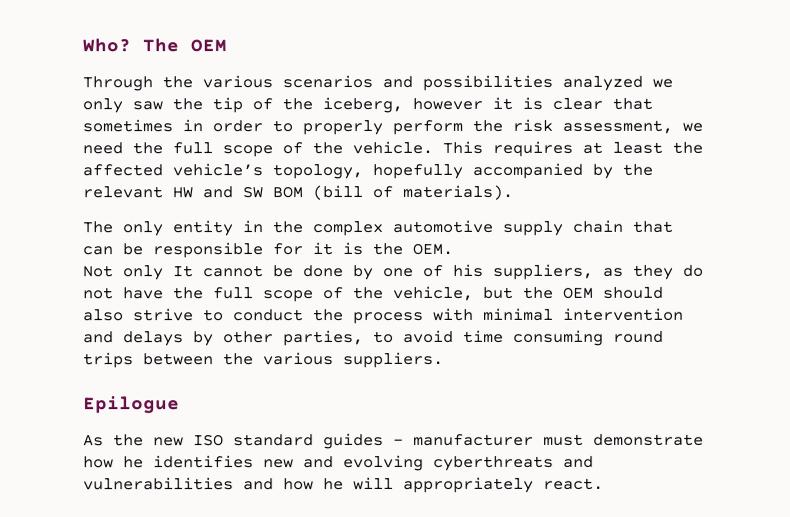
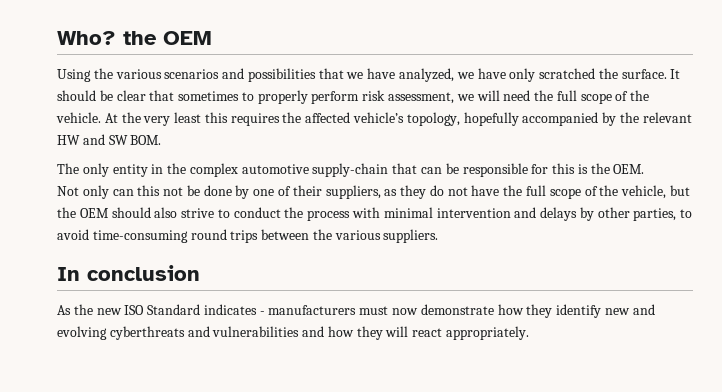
[142,38,179,53] The -> [123,31,157,45] the
[82,76,153,92] Through -> [57,69,91,82] Using
[562,75,673,91] [82,96,543,114] analyzed we only saw the tip of the iceberg, however it is -> [318,68,681,82] [57,90,113,101] that we have analyzed, we have only scratched the surface. It should be
[182,119,263,133] in order -> (240, 96) none
[472,119,503,132] the -> (360, 97) none
(703, 127) none -> [476,90,500,101] will
[442,140,663,157] This requires at least -> [104,112,280,126] At the very least this requires
[272,184,513,201] BOM (bill of materials). -> [130,135,162,145] BOM.
[502,219,623,236] supply chain -> [312,163,389,177] supply-chain
[312,242,333,256] it -> [552,163,576,174] this
[173,265,264,278] It cannot -> [112,185,184,196] can this not
[453,263,484,277] his -> [292,185,322,196] their
[463,329,604,346] time consuming -> [92,230,188,243] time-consuming
[83,396,180,414] Epilogue -> [57,265,200,281] In conclusion
[233,433,704,450] [83,455,254,469] standard guides - manufacturer must demonstrate how he identifies -> [147,304,602,318] Standard indicates - manufacturers must now demonstrate how they identify
[323,476,604,493] he will appropriately react. -> [356,326,530,340] they will react appropriately.

